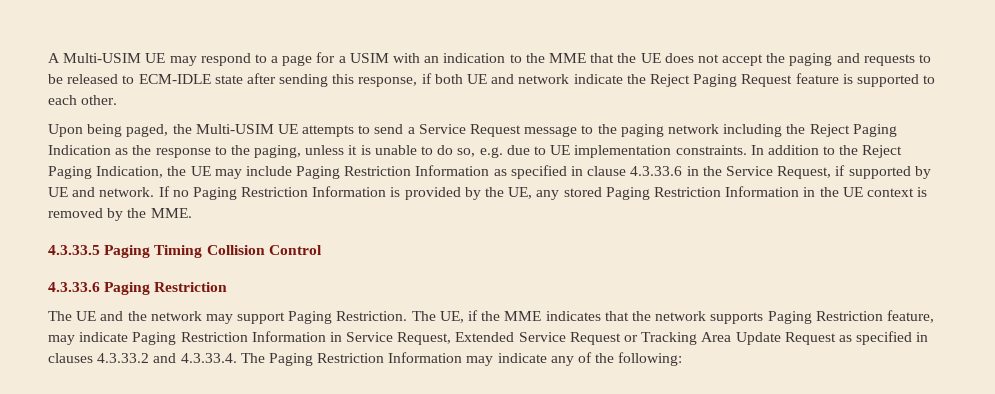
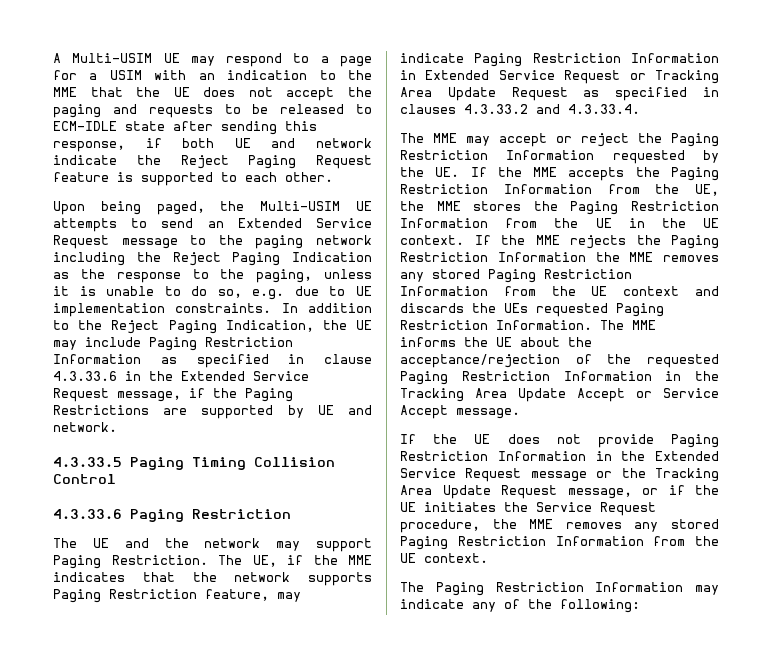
[407,127,415,134] a -> [207,218,302,228] an Extended
[725,165,846,179] Service Request, if -> [181,371,309,381] [53,388,293,402] [53,405,188,415] Extended Service Request message, if the Paging Restrictions are
[158,186,928,200] [48,208,192,221] If no Paging Restriction Information is provided by the UE, any stored Paging Restriction Information in the UE context is removed by the MME. -> (117, 427) none
[346,332,452,345] Service Request, -> (416, 75) none
(237, 358) none -> [400,133,719,147] [400,150,719,164] [400,167,719,181] [400,184,719,196] [400,201,719,215] [400,218,719,228] [400,235,719,249] [400,252,719,262] [400,269,632,283] [400,286,719,296] [400,303,664,317] [400,320,656,330] [400,337,592,347] [400,354,719,368] [400,371,719,385] [400,388,719,402] [400,405,520,419] [400,434,719,448] [400,451,719,461] [400,468,719,482] [400,485,719,499] [400,502,656,516] [400,519,719,533] [400,536,719,550] [400,553,488,563] // The MME may accept or reject the Paging Restriction Information requested by the UE. If the MME accepts the Paging Restriction Information from the UE, the MME stores the Paging Restriction Information from the UE in the UE context. If the MME rejects the Paging Restriction Information the MME removes any stored Paging Restriction Information from the UE context and discards the UEs requested Paging Restriction Information. The MME informs the UE about the acceptance/rejection of the requested Paging Restriction Information in the Tracking Area Update Accept or Service Accept message. // If the UE does not provide Paging Restriction Information in the Extended Service Request message or the Tracking Area Update Request message, or if the UE initiates the Service Request procedure, the MME removes any stored Paging Restriction Information from the UE context. //

